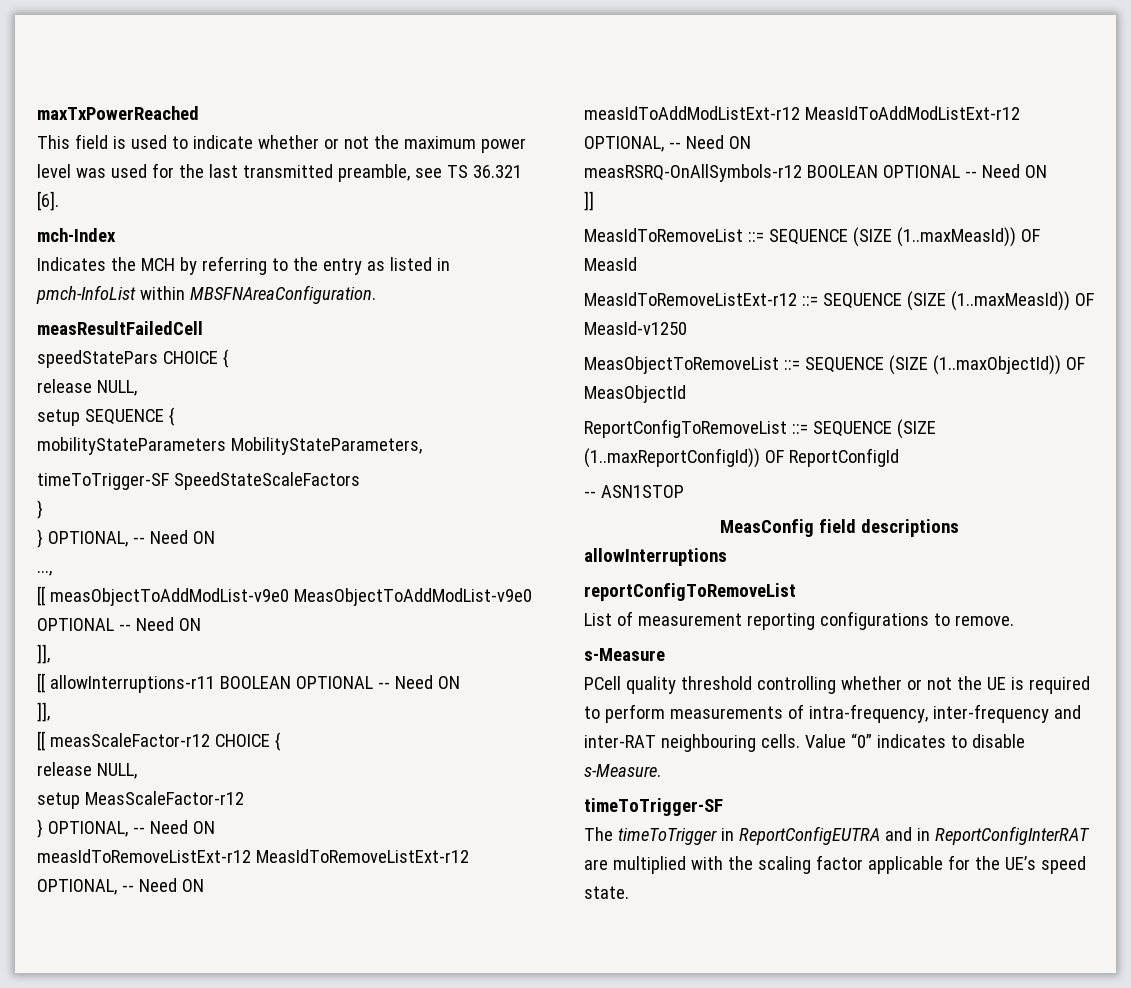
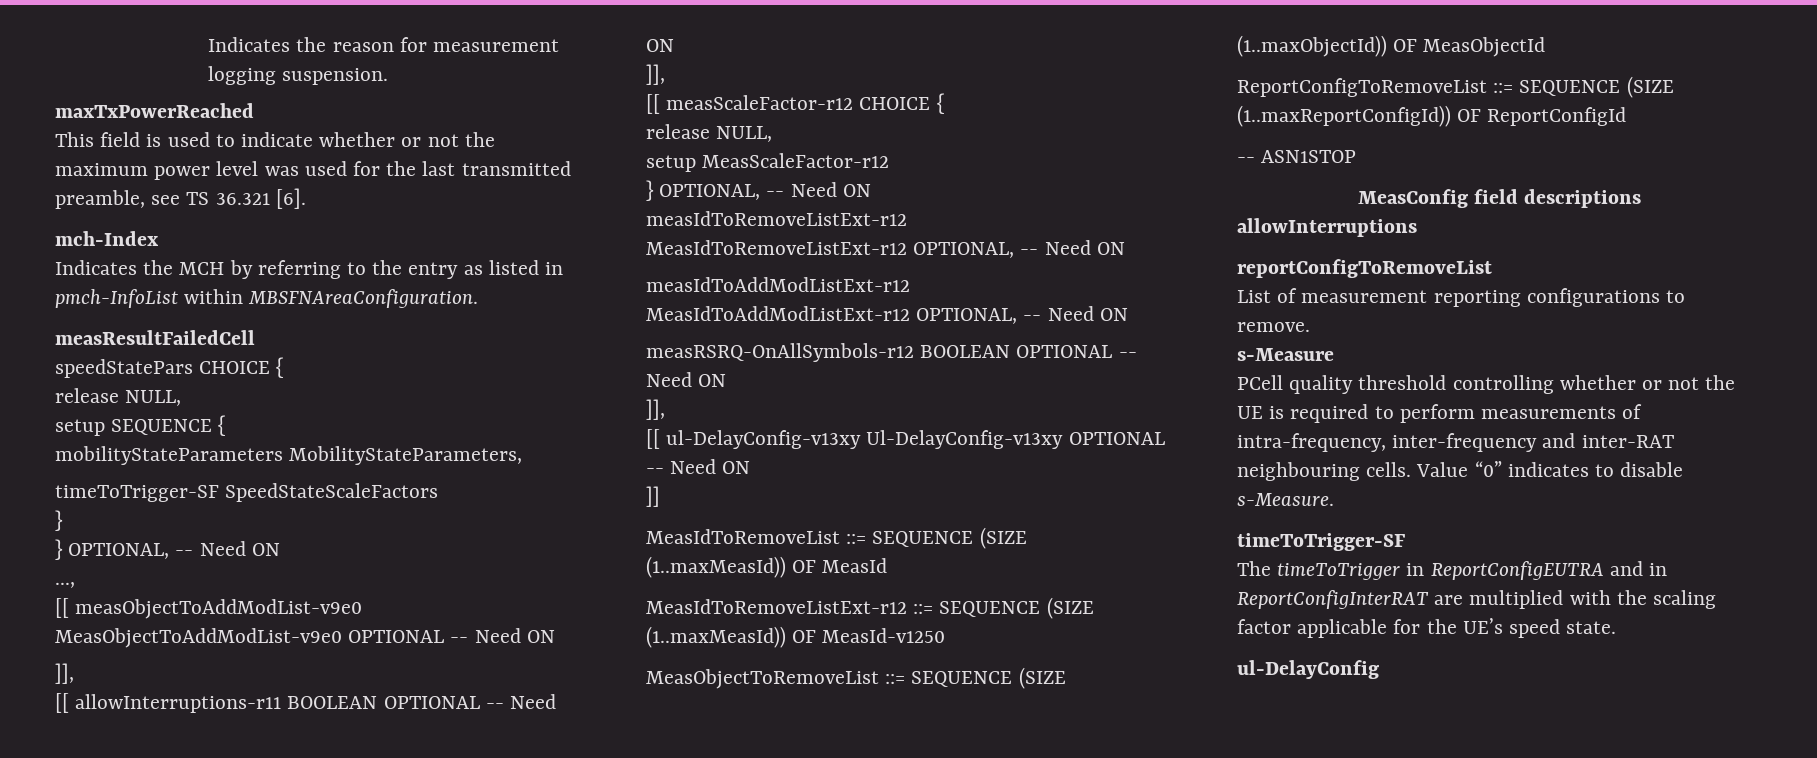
(37, 113) none -> [208,37,560,52] [208,66,389,85] Indicates the reason for measurement logging suspension. //
(1047, 171) none -> [646,399,665,420] [646,429,1165,449] [646,459,751,474] // ]], // [[ ul-DelayConfig-v13xy Ul-DelayConfig-v13xy OPTIONAL -- Need ON
(629, 892) none -> [1237,660,1379,679] // ul-DelayConfig

